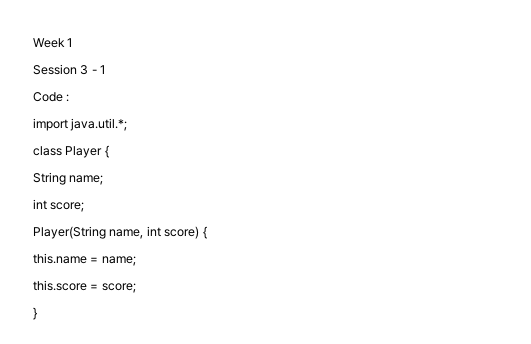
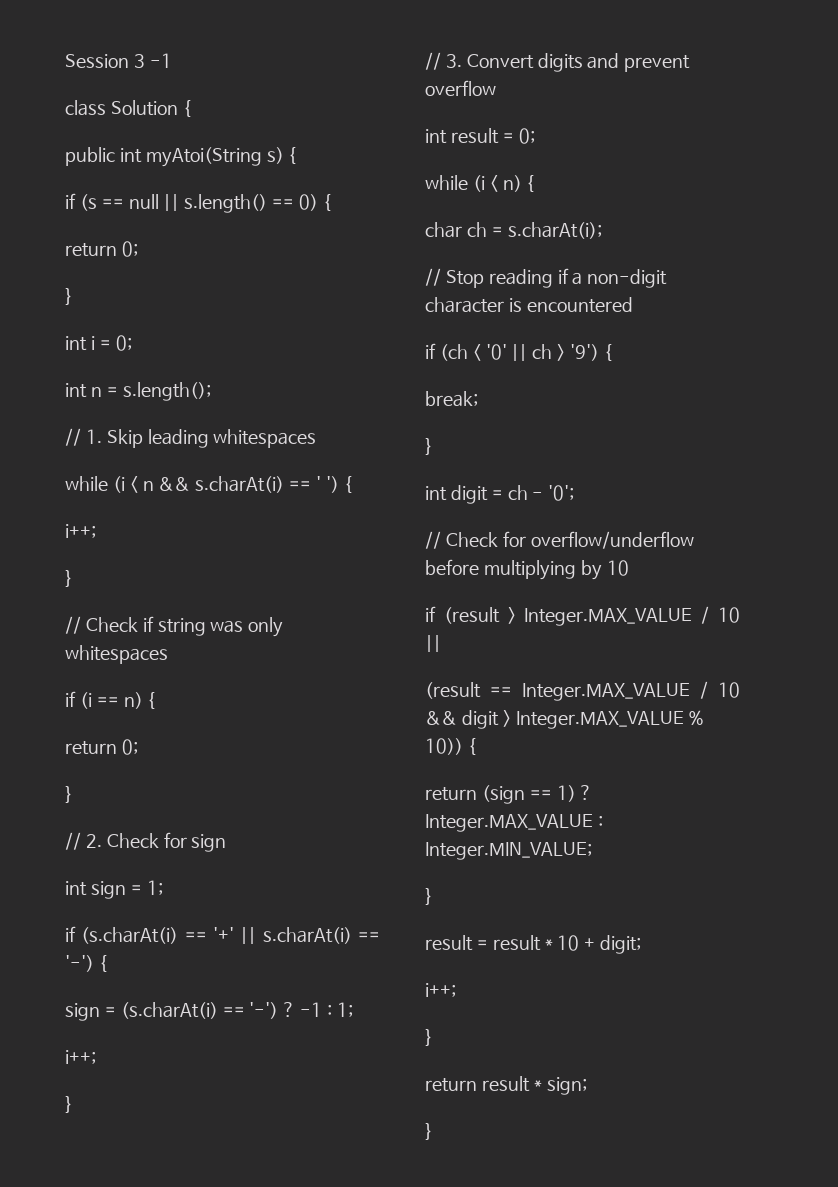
[33,38,73,48] [33,64,106,75] [33,92,70,102] [33,118,128,131] Week 1 // Session 3 - 1 // Code : // import java.util.*; -> [65,53,172,68] Session 3 -1
[65,145,109,158] [33,172,104,185] [33,199,85,212] [33,226,207,239] [33,253,136,266] [33,280,136,293] Player { // String name; // int score; // Player(String name, int score) { // this.name = name; // this.score = score; -> [110,100,191,117] [65,147,297,167] [65,193,331,213] [65,241,138,257] [65,288,73,305] [65,335,132,351] [65,382,211,401] [65,428,317,448] [65,476,352,493] [65,524,96,538] [65,570,73,587] [65,616,284,637] [65,645,168,664] [65,691,156,709] [65,739,138,755] [65,786,73,803] [65,832,227,852] [65,880,163,899] [65,926,381,944] [65,955,107,972] [65,1002,353,1021] [65,1050,96,1064] [65,1096,73,1113] [425,52,691,72] [425,80,496,96] [425,128,535,144] [425,175,535,192] [425,222,602,239] [425,268,668,288] [425,297,633,313] [425,343,612,361] [425,391,478,407] [425,438,433,455] [425,485,575,504] [425,531,694,549] [425,559,629,580] [425,606,740,626] [425,635,441,652] [425,681,740,701] [425,710,705,729] [425,738,476,755] [425,785,593,804] [425,814,603,832] [425,842,592,860] [425,888,433,905] [425,935,642,954] [425,983,456,997] [425,1029,433,1046] [425,1076,587,1095] Solution { // public int myAtoi(String s) { // if (s == null || s.length() == 0) { // return 0; // } // int i = 0; // int n = s.length(); // // 1. Skip leading whitespaces // while (i < n && s.charAt(i) == ' ') { // i++; // } // // Check if string was only whitespaces // if (i == n) { // return 0; // } // // 2. Check for sign // int sign = 1; // if (s.charAt(i) == '+' || s.charAt(i) == '-') { // sign = (s.charAt(i) == '-') ? -1 : 1; // i++; // } // // 3. Convert digits and prevent overflow // int result = 0; // while (i < n) { // char ch = s.charAt(i); // // Stop reading if a non-digit character is encountered // if (ch < '0' || ch > '9') { // break; // } // int digit = ch - '0'; // // Check for overflow/underflow before multiplying by 10 // if (result > Integer.MAX_VALUE / 10 || // (result == Integer.MAX_VALUE / 10 && digit > Integer.MAX_VALUE % 10)) { // return (sign == 1) ? Integer.MAX_VALUE : Integer.MIN_VALUE; // } // result = result * 10 + digit; // i++; // } // return result * sign;

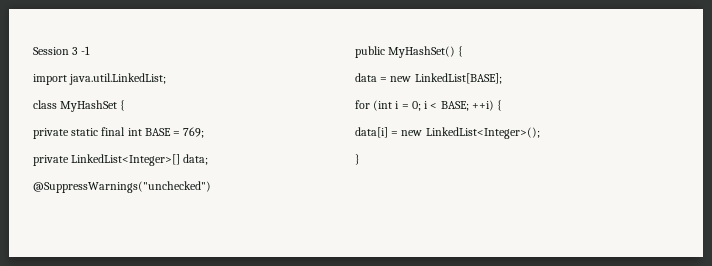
(172, 60) none -> [33,73,167,85] // import java.util.LinkedList;
[110,100,191,117] [65,147,297,167] [65,193,331,213] [65,241,138,257] [65,288,73,305] [65,335,132,351] [65,382,211,401] [65,428,317,448] [65,476,352,493] [65,524,96,538] [65,570,73,587] [65,616,284,637] [65,645,168,664] [65,691,156,709] [65,739,138,755] [65,786,73,803] [65,832,227,852] [65,880,163,899] [65,926,381,944] [65,955,107,972] [65,1002,353,1021] [65,1050,96,1064] [65,1096,73,1113] [425,52,691,72] [425,80,496,96] [425,128,535,144] [425,175,535,192] [425,222,602,239] [425,268,668,288] [425,297,633,313] [425,343,612,361] [425,391,478,407] [425,438,433,455] [425,485,575,504] [425,531,694,549] [425,559,629,580] [425,606,740,626] [425,635,441,652] [425,681,740,701] [425,710,705,729] [425,738,476,755] [425,785,593,804] [425,814,603,832] [425,842,592,860] [425,888,433,905] [425,935,642,954] [425,983,456,997] [425,1029,433,1046] [425,1076,587,1095] Solution { // public int myAtoi(String s) { // if (s == null || s.length() == 0) { // return 0; // } // int i = 0; // int n = s.length(); // // 1. Skip leading whitespaces // while (i < n && s.charAt(i) == ' ') { // i++; // } // // Check if string was only whitespaces // if (i == n) { // return 0; // } // // 2. Check for sign // int sign = 1; // if (s.charAt(i) == '+' || s.charAt(i) == '-') { // sign = (s.charAt(i) == '-') ? -1 : 1; // i++; // } // // 3. Convert digits and prevent overflow // int result = 0; // while (i < n) { // char ch = s.charAt(i); // // Stop reading if a non-digit character is encountered // if (ch < '0' || ch > '9') { // break; // } // int digit = ch - '0'; // // Check for overflow/underflow before multiplying by 10 // if (result > Integer.MAX_VALUE / 10 || // (result == Integer.MAX_VALUE / 10 && digit > Integer.MAX_VALUE % 10)) { // return (sign == 1) ? Integer.MAX_VALUE : Integer.MIN_VALUE; // } // result = result * 10 + digit; // i++; // } // return result * sign; -> [60,100,126,112] [33,127,205,139] [33,154,209,166] [33,181,211,193] [355,46,464,58] [355,73,502,84] [355,100,503,111] [355,127,540,139] MyHashSet { // private static final int BASE = 769; // private LinkedList<Integer>[] data; // @SuppressWarnings("unchecked") // public MyHashSet() { // data = new LinkedList[BASE]; // for (int i = 0; i < BASE; ++i) { // data[i] = new LinkedList<Integer>();

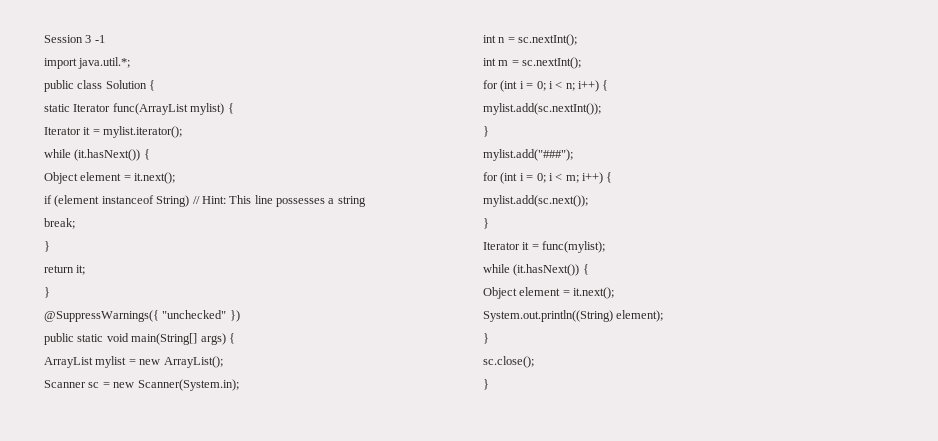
[69,73,167,85] [33,100,126,112] [33,127,205,139] [33,154,209,166] [33,181,211,193] [355,46,464,58] [355,73,502,84] [355,100,503,111] [355,127,540,139] java.util.LinkedList; // class MyHashSet { // private static final int BASE = 769; // private LinkedList<Integer>[] data; // @SuppressWarnings("unchecked") // public MyHashSet() { // data = new LinkedList[BASE]; // for (int i = 0; i < BASE; ++i) { // data[i] = new LinkedList<Integer>(); -> [78,57,131,69] [44,80,156,92] [44,103,234,115] [44,126,183,138] [44,149,150,161] [44,172,176,184] [44,195,366,207] [44,218,75,229] [44,241,50,252] [44,265,86,275] [44,287,50,298] [44,310,240,322] [44,333,235,345] [44,356,223,368] [44,379,239,391] [483,34,578,46] [483,57,582,69] [483,80,609,92] [483,103,601,115] [483,126,489,137] [483,149,573,161] [483,172,613,184] [483,195,588,207] [483,218,489,229] [483,241,606,253] [483,264,589,276] [483,287,615,299] [483,310,664,322] [483,333,489,344] [483,356,534,368] java.util.*; // public class Solution { // static Iterator func(ArrayList mylist) { // Iterator it = mylist.iterator(); // while (it.hasNext()) { // Object element = it.next(); // if (element instanceof String) // Hint: This line possesses a string // break; // } // return it; // } // @SuppressWarnings({ "unchecked" }) // public static void main(String[] args) { // ArrayList mylist = new ArrayList(); // Scanner sc = new Scanner(System.in); // int n = sc.nextInt(); // int m = sc.nextInt(); // for (int i = 0; i < n; i++) { // mylist.add(sc.nextInt()); // } // mylist.add("###"); // for (int i = 0; i < m; i++) { // mylist.add(sc.next()); // } // Iterator it = func(mylist); // while (it.hasNext()) { // Object element = it.next(); // System.out.println((String) element); // } // sc.close();

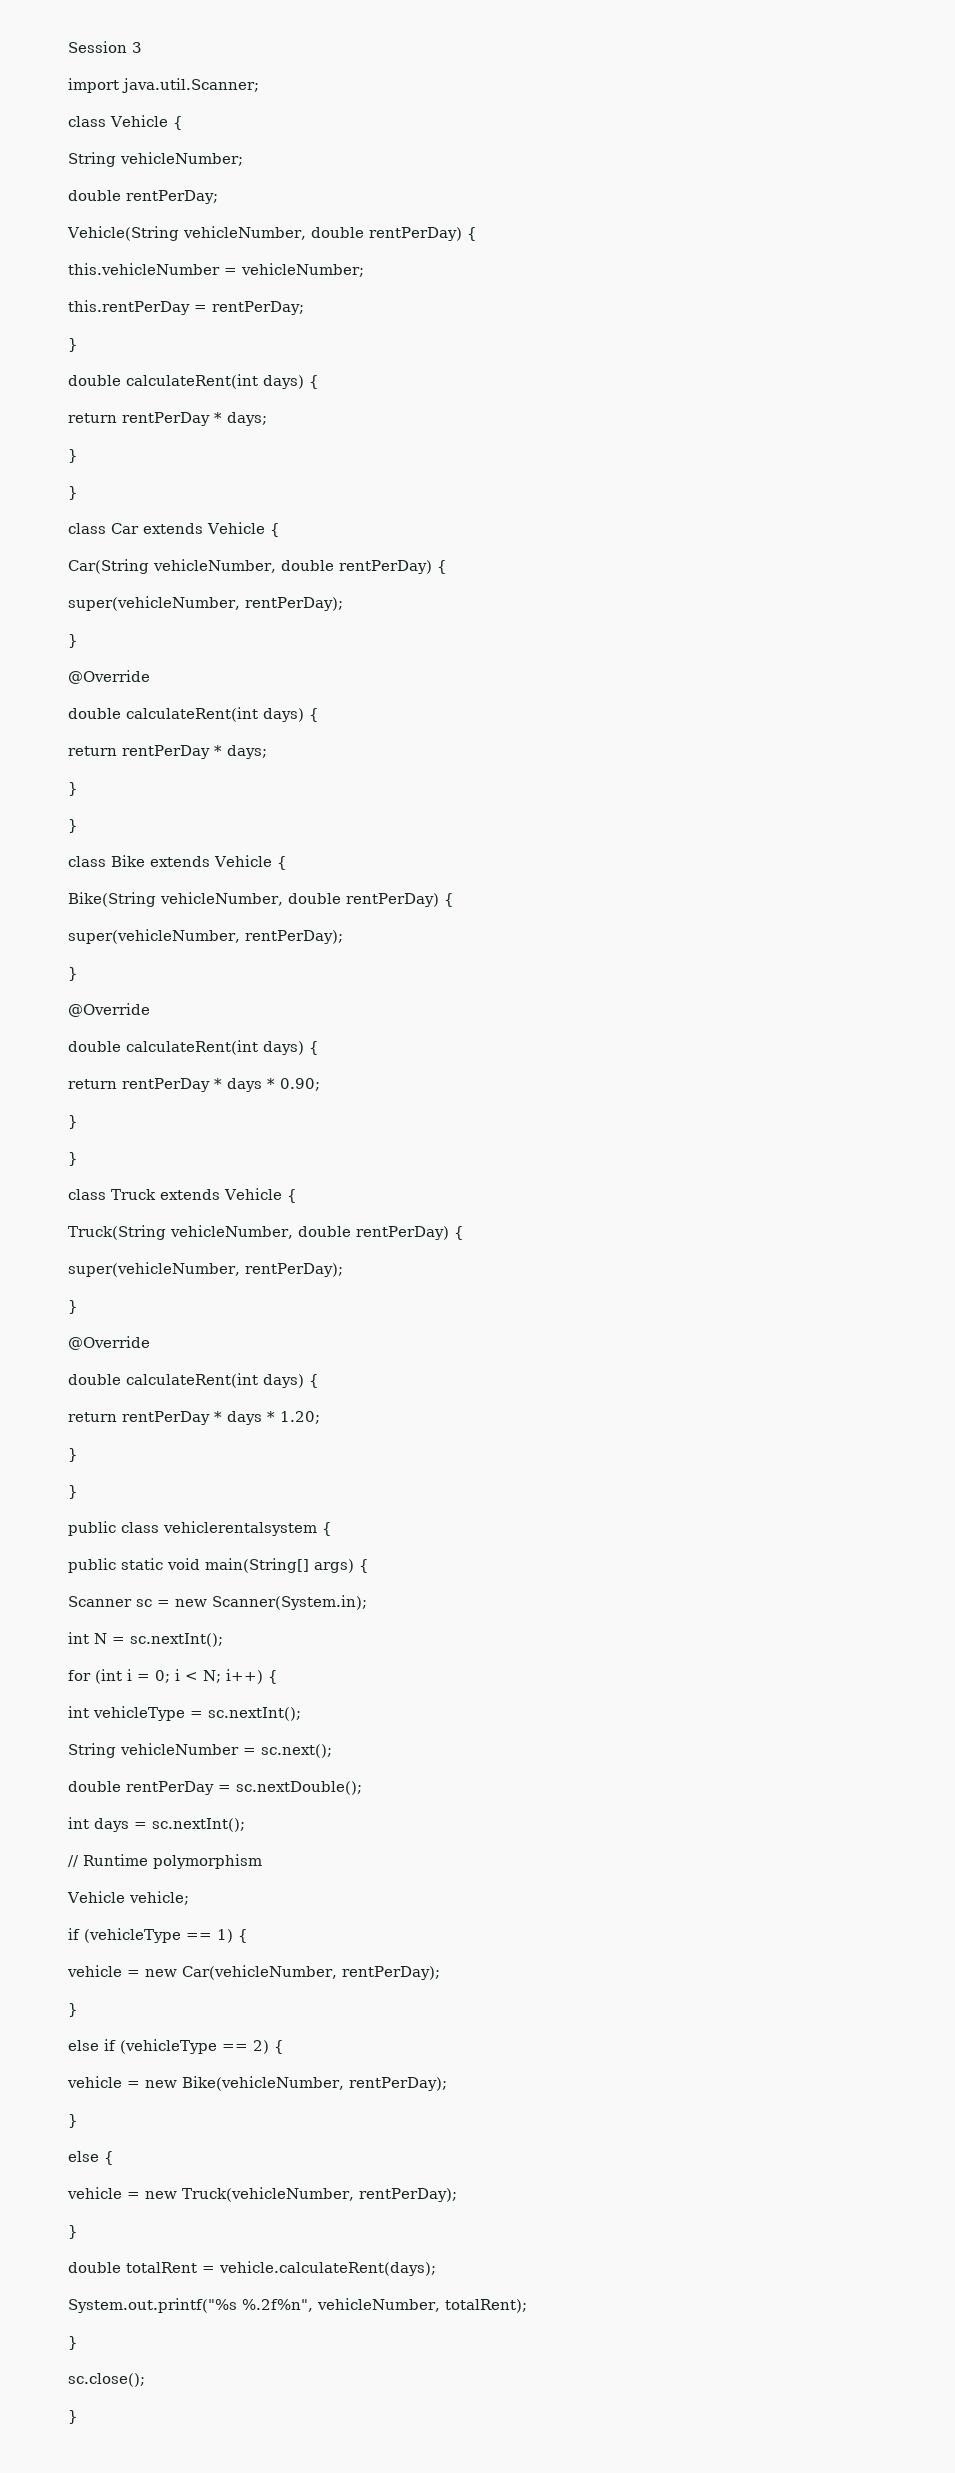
[94,35,105,43] -1 -> (142, 47) none
[78,57,131,69] java.util.*; -> [122,78,259,93] [68,115,183,130] [68,152,243,167] [68,190,218,204] [67,226,477,241] [68,263,364,277] [68,300,304,315] [68,338,78,352] [68,374,319,389] [68,412,267,426] [68,449,78,463] [68,486,78,500] [68,522,280,537] [68,559,447,574] [68,596,343,611] [68,634,78,648] [68,670,150,684] [68,707,319,722] [68,745,267,759] [68,782,78,796] [68,819,78,833] [68,855,287,870] [68,892,454,907] [68,929,343,944] [68,967,78,981] [68,1003,150,1017] [68,1040,319,1055] [68,1078,320,1092] [68,1115,78,1129] [68,1152,78,1166] [68,1188,297,1203] [68,1225,464,1240] [68,1262,343,1277] [68,1300,78,1314] [68,1336,150,1350] [68,1373,319,1388] [68,1411,320,1425] [68,1448,78,1462] [68,1485,78,1499] java.util.Scanner; // class Vehicle { // String vehicleNumber; // double rentPerDay; // Vehicle(String vehicleNumber, double rentPerDay) { // this.vehicleNumber = vehicleNumber; // this.rentPerDay = rentPerDay; // } // double calculateRent(int days) { // return rentPerDay * days; // } // } // class Car extends Vehicle { // Car(String vehicleNumber, double rentPerDay) { // super(vehicleNumber, rentPerDay); // } // @Override // double calculateRent(int days) { // return rentPerDay * days; // } // } // class Bike extends Vehicle { // Bike(String vehicleNumber, double rentPerDay) { // super(vehicleNumber, rentPerDay); // } // @Override // double calculateRent(int days) { // return rentPerDay * days * 0.90; // } // } // class Truck extends Vehicle { // Truck(String vehicleNumber, double rentPerDay) { // super(vehicleNumber, rentPerDay); // } // @Override // double calculateRent(int days) { // return rentPerDay * days * 1.20; // } // }
[105,80,156,91] [44,103,234,115] [44,126,183,138] [44,149,150,161] [44,172,176,184] [44,195,366,207] [44,218,75,229] [44,241,50,252] [44,265,86,275] [44,287,50,298] [44,310,240,322] Solution { // static Iterator func(ArrayList mylist) { // Iterator it = mylist.iterator(); // while (it.hasNext()) { // Object element = it.next(); // if (element instanceof String) // Hint: This line possesses a string // break; // } // return it; // } // @SuppressWarnings({ "unchecked" }) -> [163,1521,332,1536] vehiclerentalsystem {
[44,356,223,368] // ArrayList mylist = new ArrayList(); -> (369, 1566) none
[498,34,578,46] [483,58,509,66] n = sc.nextInt(); // int m -> [94,1633,107,1644] N
[565,80,609,92] [483,103,601,115] [483,126,489,137] [483,149,573,161] [483,172,613,184] [483,195,588,207] [483,218,489,229] [483,241,606,253] [483,264,589,276] [483,287,615,299] [483,310,664,322] n; i++) { // mylist.add(sc.nextInt()); // } // mylist.add("###"); // for (int i = 0; i < m; i++) { // mylist.add(sc.next()); // } // Iterator it = func(mylist); // while (it.hasNext()) { // Object element = it.next(); // System.out.println((String) element); -> [203,1669,278,1684] [68,1706,301,1721] [68,1743,332,1758] [68,1781,362,1795] [68,1817,245,1832] [68,1854,262,1869] [67,1891,189,1905] [68,1928,248,1943] [67,1965,440,1980] [68,2003,78,2017] [68,2039,284,2054] [67,2076,447,2091] [68,2114,78,2128] [68,2151,114,2165] [67,2187,457,2202] [68,2225,78,2239] [68,2261,436,2276] [68,2298,527,2313] N; i++) { // int vehicleType = sc.nextInt(); // String vehicleNumber = sc.next(); // double rentPerDay = sc.nextDouble(); // int days = sc.nextInt(); // // Runtime polymorphism // Vehicle vehicle; // if (vehicleType == 1) { // vehicle = new Car(vehicleNumber, rentPerDay); // } // else if (vehicleType == 2) { // vehicle = new Bike(vehicleNumber, rentPerDay); // } // else { // vehicle = new Truck(vehicleNumber, rentPerDay); // } // double totalRent = vehicle.calculateRent(days); // System.out.printf("%s %.2f%n", vehicleNumber, totalRent);

